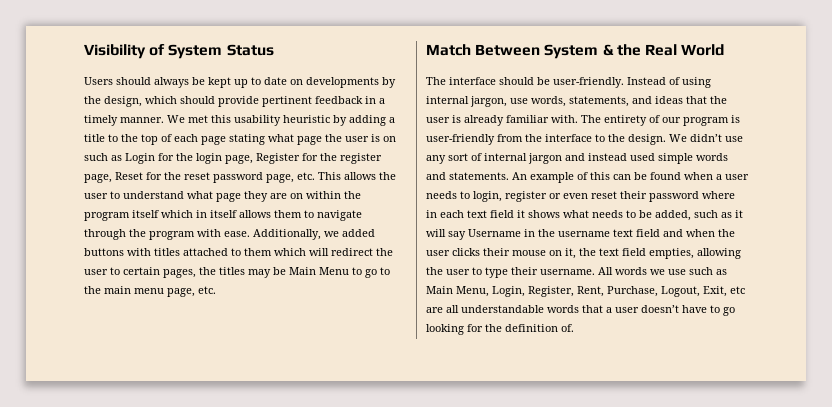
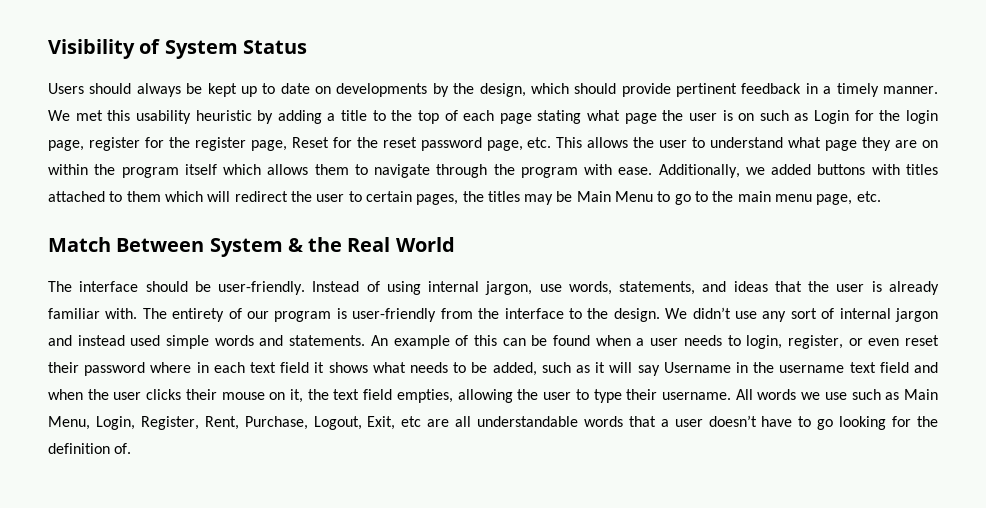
[256,153,300,164] Register -> [88,137,140,151] register
[196,210,237,218] in itself -> (262, 169) none
[505,191,547,202] register -> [787,335,843,349] register,

